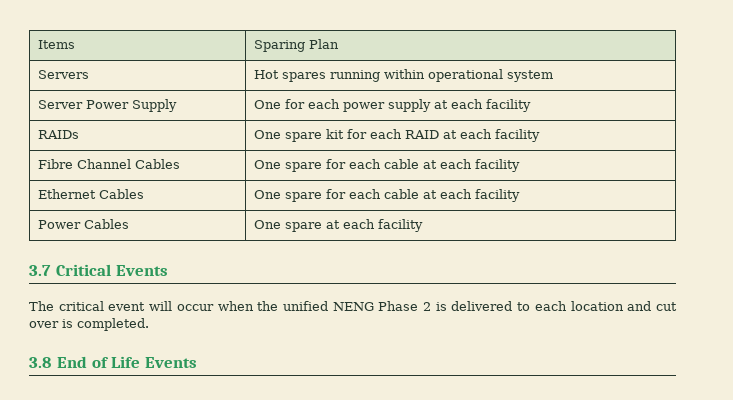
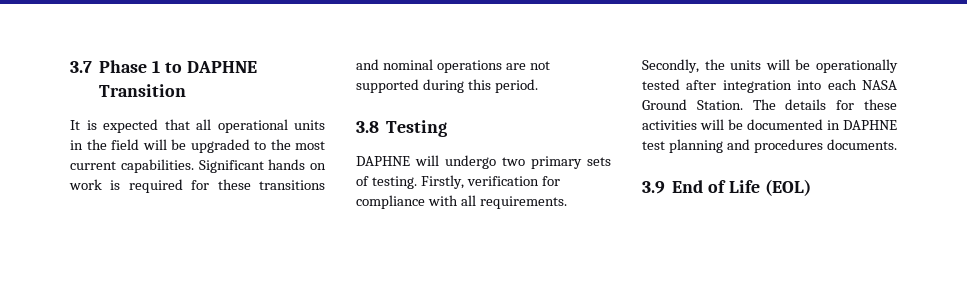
[38,40,76,49] [254,39,340,52] [38,70,90,79] [254,69,554,82] [38,99,178,112] [254,99,532,112] [38,130,80,139] [254,129,541,142] [38,159,181,169] [254,159,521,172] [38,189,145,199] [254,189,521,202] [38,219,130,229] [254,219,424,232] [29,264,168,276] [29,301,677,311] [29,318,149,331] [29,357,51,368] Items | Sparing Plan // Servers | Hot spares running within operational system // Server Power Supply | One for each power supply at each facility // RAIDs | One spare kit for each RAID at each facility // Fibre Channel Cables | One spare for each cable at each facility // Ethernet Cables | One spare for each cable at each facility // Power Cables | One spare at each facility // 3.7 Critical Events // The critical event will occur when the unified NENG Phase 2 is delivered to each location and cut over is completed. // 3.8 -> [70,60,257,73] [99,84,187,97] [70,119,325,133] [70,139,325,153] [70,159,326,173] [69,179,325,193] [356,59,550,73] [356,79,538,93] [356,120,448,137] [356,155,611,169] [356,175,560,189] [356,195,567,209] [642,59,898,73] [642,79,897,93] [642,99,897,110] [642,119,897,130] [642,139,897,153] [642,181,665,194] 3.7 Phase 1 to DAPHNE Transition // It is expected that all operational units in the field will be upgraded to the most current capabilities. Significant hands on work is required for these transitions and nominal operations are not supported during this period. // 3.8 Testing // DAPHNE will undergo two primary sets of testing. Firstly, verification for compliance with all requirements. Secondly, the units will be operationally tested after integration into each NASA Ground Station. The details for these activities will be documented in DAPHNE test planning and procedures documents. // 3.9
[145,357,198,368] Events -> [764,179,811,196] (EOL)

